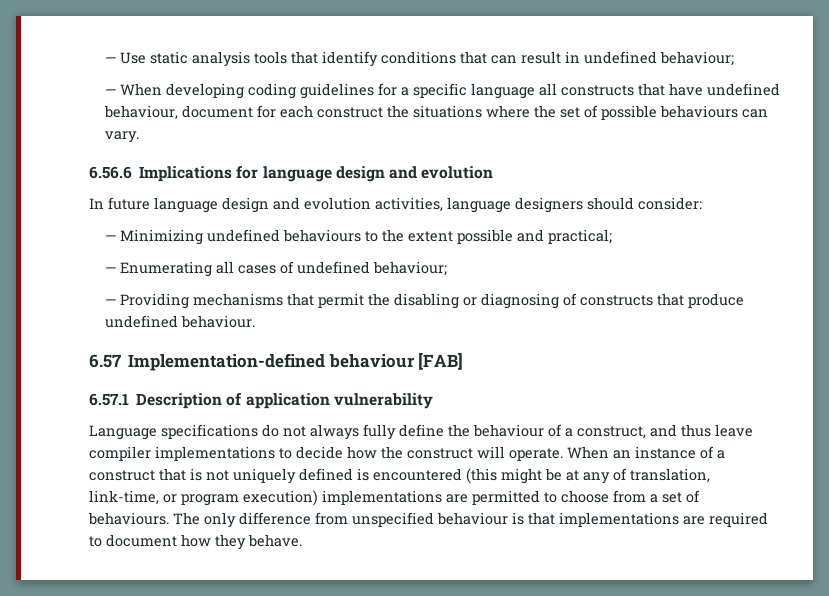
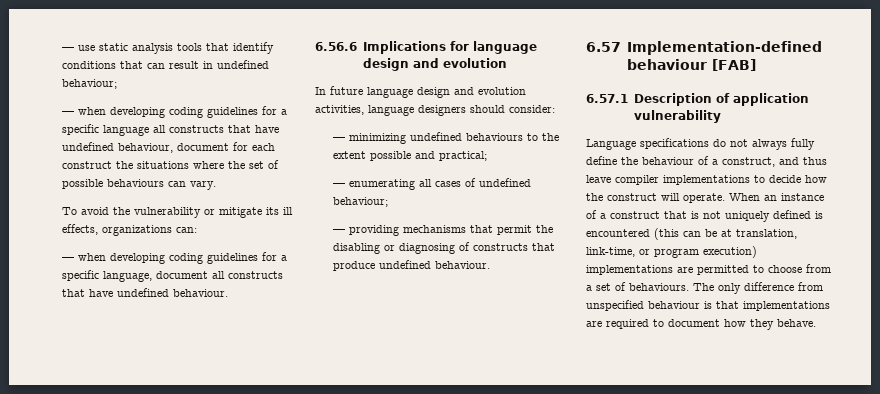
[105,52,147,64] — Use -> [61,45,95,51] — use
[120,83,163,96] When -> [77,107,106,115] when
(140, 137) none -> [61,207,293,218] [61,224,197,236] [61,252,287,264] [61,270,283,282] [61,288,228,297] // To avoid the vulnerability or mitigate its ill effects, organizations can: // — when developing coding guidelines for a specific language, document all constructs that have undefined behaviour.
[120,229,204,245] Minimizing -> [348,133,406,144] minimizing
[120,261,213,277] Enumerating -> [348,179,415,190] enumerating
[120,293,190,309] Providing -> [348,225,399,236] providing
[501,468,542,484] might -> [683,231,701,237] can
[583,468,627,484] any of -> (732, 233) none

